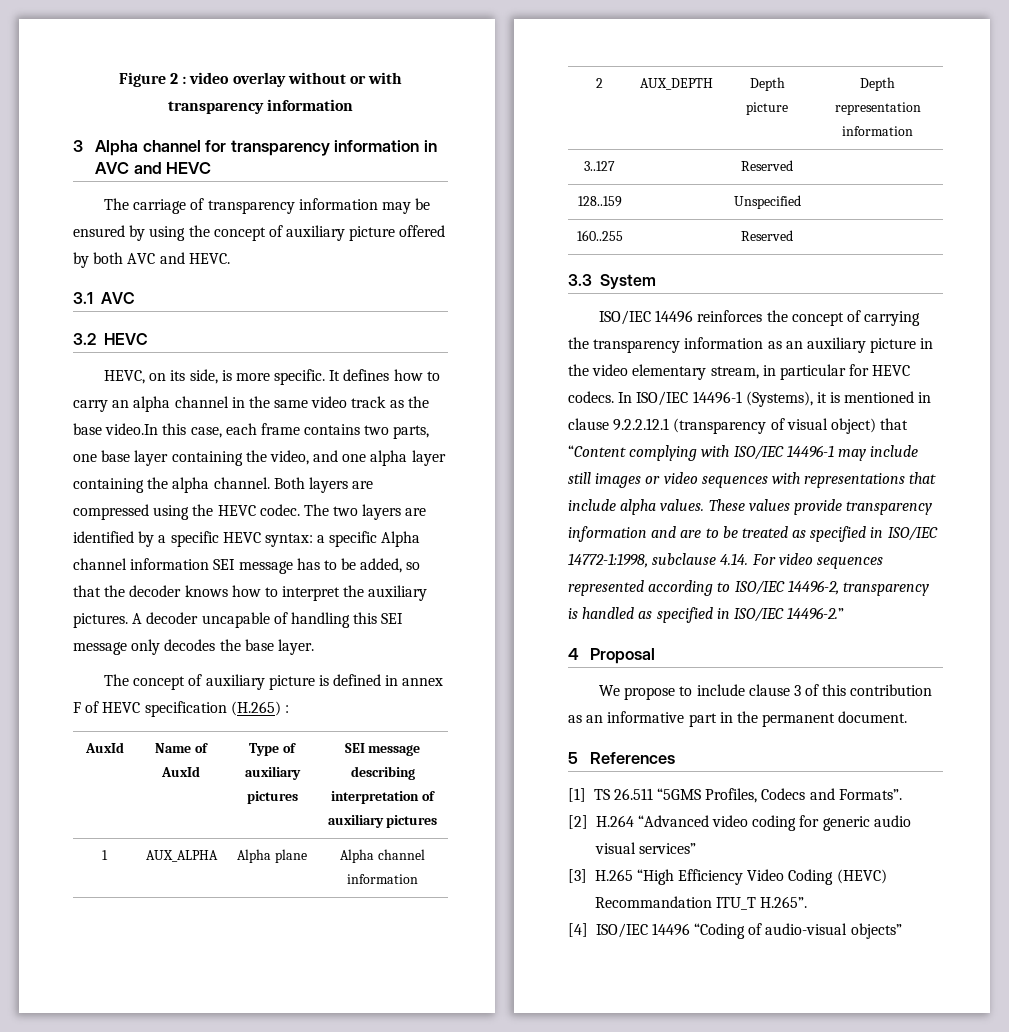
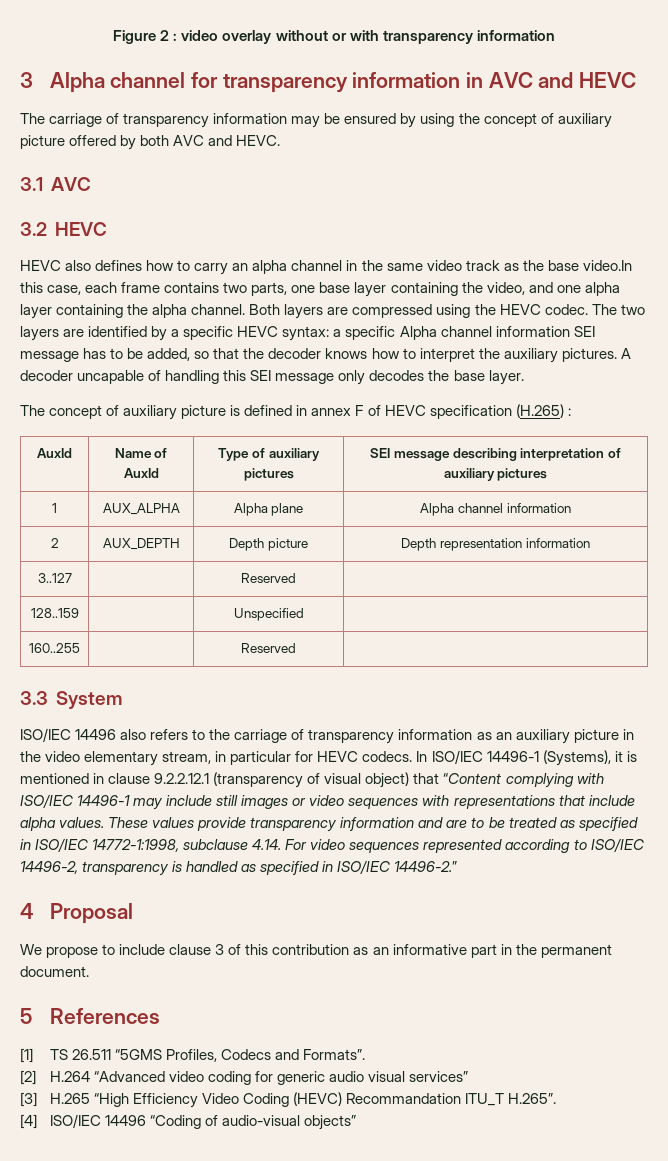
[103,369,341,385] HEVC, on its side, is more specific. It -> [20,260,92,271] HEVC also
[697,310,921,326] [568,337,589,349] reinforces the concept of carrying the -> [120,729,305,743] also refers to the carriage of

